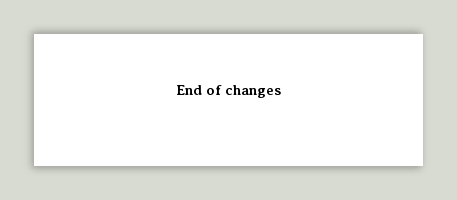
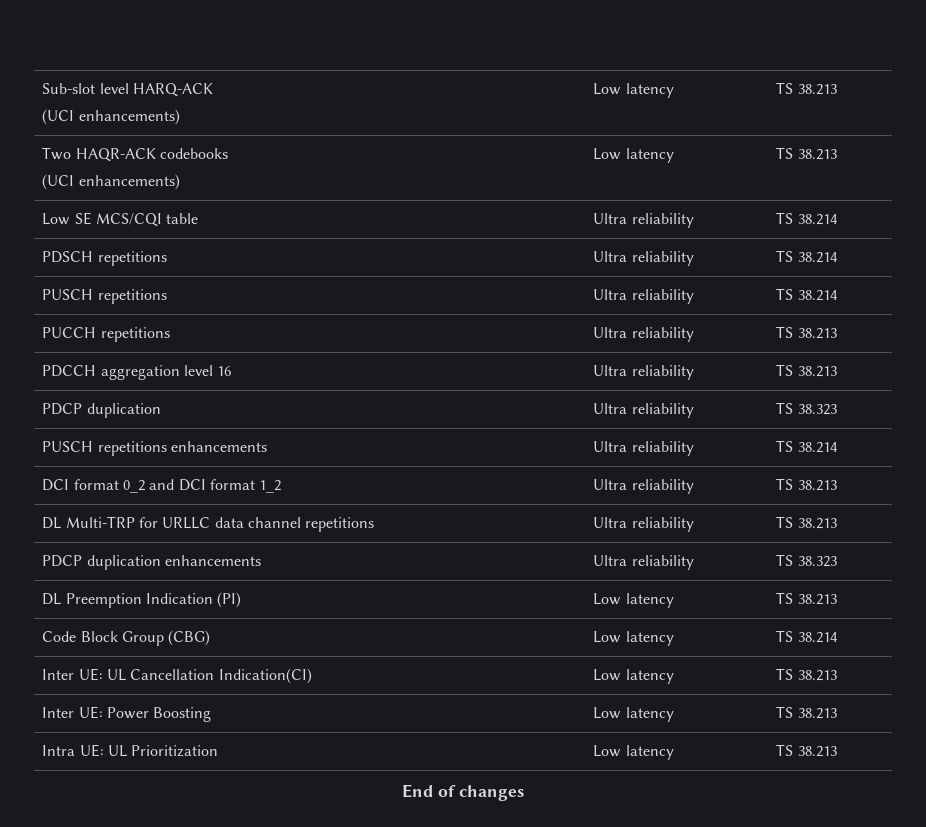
(176, 90) none -> [42,83,213,97] [42,109,180,125] [593,83,674,98] [776,82,837,95] [42,147,228,162] [42,174,180,190] [593,148,674,163] [776,147,837,160] [42,212,199,227] [593,213,694,228] [776,212,838,225] [42,251,167,266] [593,251,694,266] [776,250,838,263] [42,289,167,304] [593,289,694,304] [776,288,838,301] [42,327,170,342] [593,327,694,342] [776,326,837,339] [42,365,232,380] [593,365,694,380] [776,364,837,377] [42,403,161,418] [593,403,694,418] [776,402,837,415] [42,441,267,456] [593,441,694,456] [776,440,838,453] [42,479,282,493] [593,479,694,494] [776,478,837,491] [42,516,375,532] [593,517,694,532] [776,516,837,529] [42,555,261,570] [593,555,694,570] [776,554,837,567] [42,592,242,608] [593,593,674,608] [776,592,837,605] [42,630,211,646] [593,631,674,646] [776,630,838,643] [42,668,312,684] [593,669,674,684] [776,668,837,681] [42,706,212,722] [593,707,674,722] [776,706,837,719] [42,744,219,757] [593,745,674,760] [776,744,837,757] Sub-slot level HARQ-ACK // (UCI enhancements) | Low latency | TS 38.213 // Two HAQR-ACK codebooks // (UCI enhancements) | Low latency | TS 38.213 // Low SE MCS/CQI table | Ultra reliability | TS 38.214 // PDSCH repetitions | Ultra reliability | TS 38.214 // PUSCH repetitions | Ultra reliability | TS 38.214 // PUCCH repetitions | Ultra reliability | TS 38.213 // PDCCH aggregation level 16 | Ultra reliability | TS 38.213 // PDCP duplication | Ultra reliability | TS 38.323 // PUSCH repetitions enhancements | Ultra reliability | TS 38.214 // DCI format 0_2 and DCI format 1_2 | Ultra reliability | TS 38.213 // DL Multi-TRP for URLLC data channel repetitions | Ultra reliability | TS 38.213 // PDCP duplication enhancements | Ultra reliability | TS 38.323 // DL Preemption Indication (PI) | Low latency | TS 38.213 // Code Block Group (CBG) | Low latency | TS 38.214 // Inter UE: UL Cancellation Indication(CI) | Low latency | TS 38.213 // Inter UE: Power Boosting | Low latency | TS 38.213 // Intra UE: UL Prioritization | Low latency | TS 38.213 //

